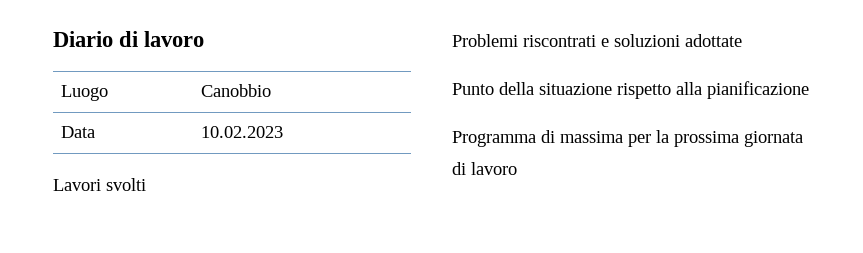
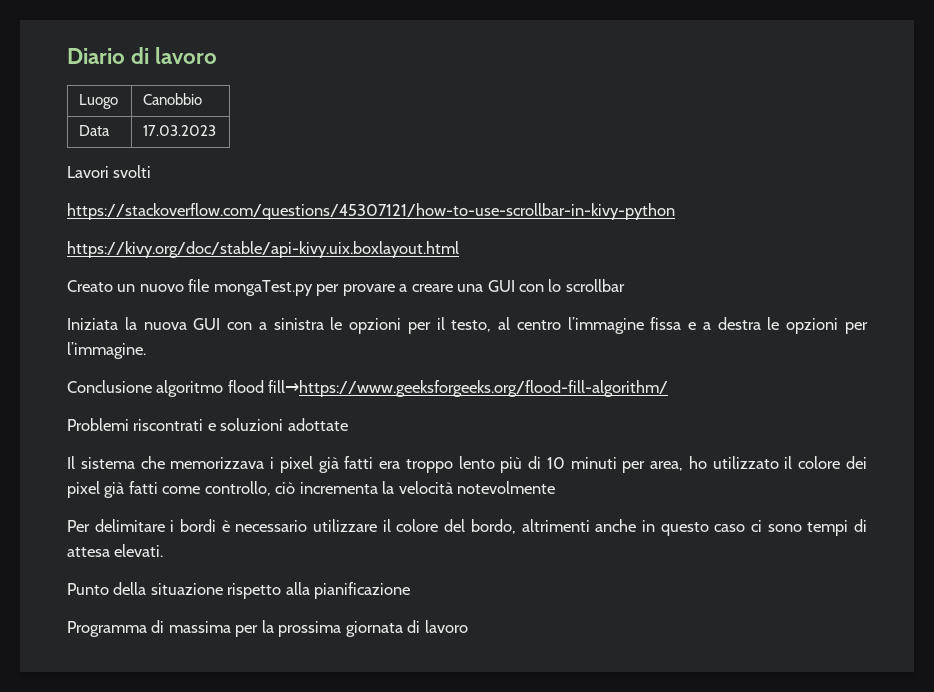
[200,126,283,138] 10.02.2023 -> [143,125,217,136] 17.03.2023
(146, 184) none -> [67,203,675,220] [67,241,459,258] [67,279,625,296] [67,317,869,334] [67,342,146,359] [67,380,669,397] // https://stackoverflow.com/questions/45307121/how-to-use-scrollbar-in-kivy-python // https://kivy.org/doc/stable/api-kivy.uix.boxlayout.html // Creato un nuovo file mongaTest.py per provare a creare una GUI con lo scrollbar // Iniziata la nuova GUI con a sinistra le opzioni per il testo, al centro l’immagine fissa e a destra le opzioni per l’immagine. // Conclusione algoritmo flood fill→https://www.geeksforgeeks.org/flood-fill-algorithm/
(742, 40) none -> [67,456,868,473] [67,481,556,498] [67,519,868,536] [67,544,164,557] // Il sistema che memorizzava i pixel già fatti era troppo lento più di 10 minuti per area, ho utilizzato il colore dei pixel già fatti come controllo, ciò incrementa la velocità notevolmente // Per delimitare i bordi è necessario utilizzare il colore del bordo, altrimenti anche in questo caso ci sono tempi di attesa elevati.

